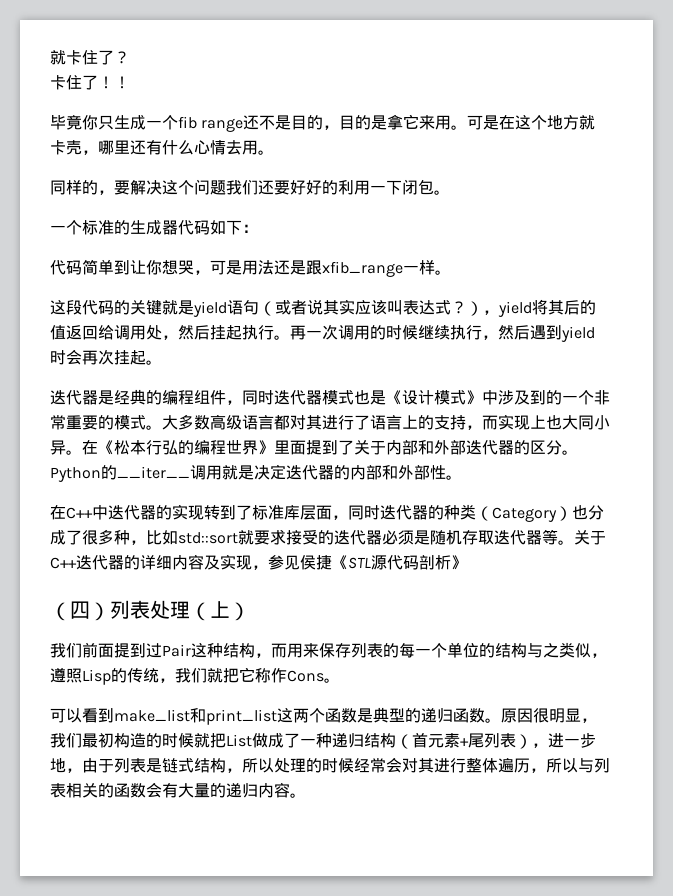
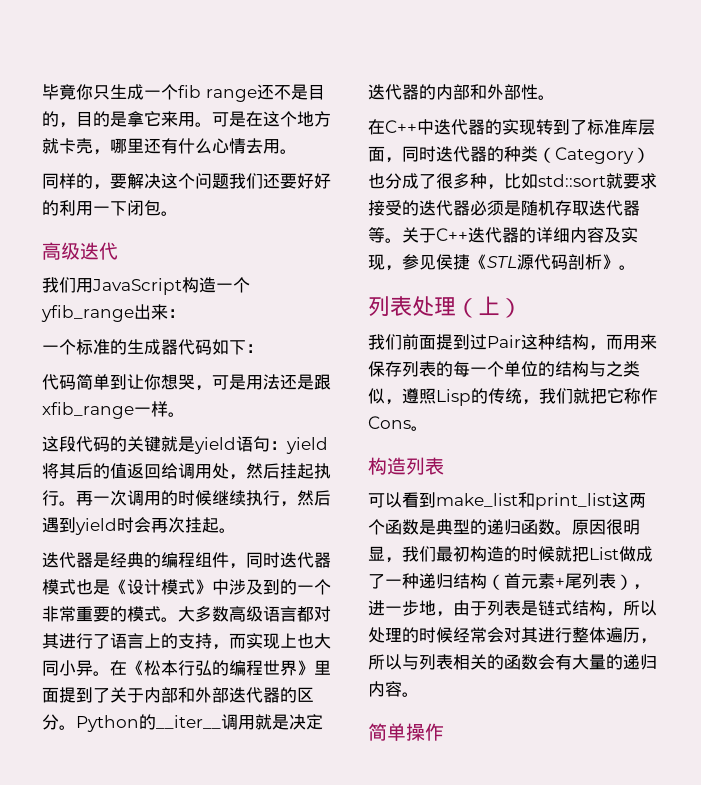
[50,50,130,65] [50,75,130,90] 就卡住了？ // 卡住了！！ // -> (42, 92) none
(450, 192) none -> [42,242,118,260] [42,277,250,295] [41,304,185,322] // 高级迭代 // 我们用JavaScript构造一个yfib_range出来：
[259,299,499,316] （或者说其实应该叫表达式？）， -> [270,441,287,450] ：
[50,601,110,621] // （四） -> [619,265,636,270] 。 //
(340, 680) none -> [368,457,444,475] // 构造列表
(306, 795) none -> [368,723,444,741] // 简单操作

